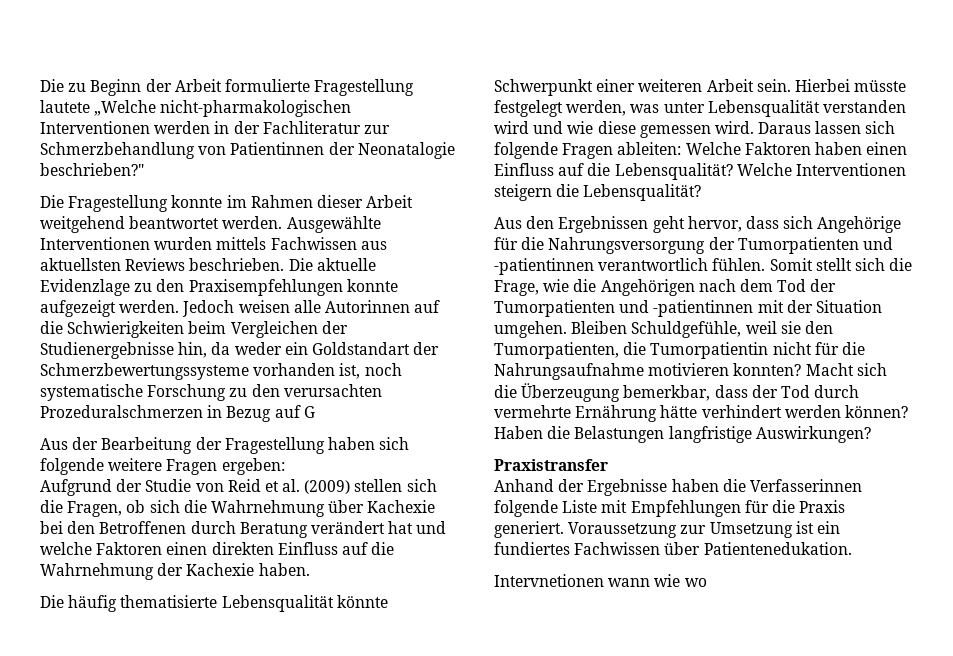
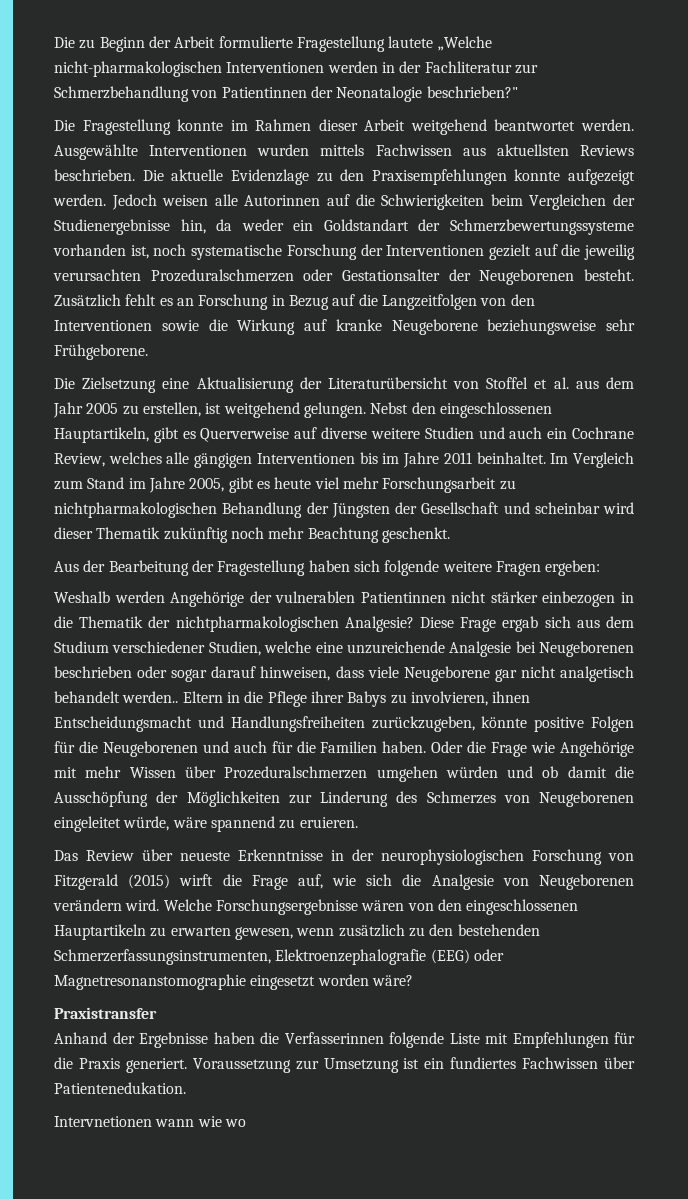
[229,384,382,397] [40,405,315,422] zu den verursachten Prozeduralschmerzen in Bezug auf G -> [360,244,635,260] [53,269,635,285] [54,294,535,310] [54,319,635,335] [54,344,148,360] [54,377,634,393] [53,402,552,418] [54,427,634,443] [54,452,635,468] [54,477,516,493] [54,502,634,518] [54,527,450,543] der Interventionen gezielt auf die jeweilig verursachten Prozeduralschmerzen oder Gestationsalter der Neugeborenen besteht. Zusätzlich fehlt es an Forschung in Bezug auf die Langzeitfolgen von den Interventionen sowie die Wirkung auf kranke Neugeborene beziehungsweise sehr Frühgeborene. // Die Zielsetzung eine Aktualisierung der Literaturübersicht von Stoffel et al. aus dem Jahr 2005 zu erstellen, ist weitgehend gelungen. Nebst den eingeschlossenen Hauptartikeln, gibt es Querverweise auf diverse weitere Studien und auch ein Cochrane Review, welches alle gängigen Interventionen bis im Jahre 2011 beinhaltet. Im Vergleich zum Stand im Jahre 2005, gibt es heute viel mehr Forschungsarbeit zu nichtpharmakologischen Behandlung der Jüngsten der Gesellschaft und scheinbar wird dieser Thematik zukünftig noch mehr Beachtung geschenkt.
[40,479,437,496] [40,500,436,517] [40,521,447,538] [40,542,395,555] [40,563,310,580] [40,595,388,612] [494,79,907,96] [494,100,906,117] [494,121,896,138] [494,142,908,159] [494,163,906,180] [494,184,702,201] [494,216,902,233] [494,237,893,254] [494,258,913,275] [494,279,837,296] [494,300,882,317] [494,321,833,338] [494,342,865,359] [494,363,887,380] [494,383,860,402] [494,405,908,422] [494,426,871,443] Aufgrund der Studie von Reid et al. (2009) stellen sich die Fragen, ob sich die Wahrnehmung über Kachexie bei den Betroffenen durch Beratung verändert hat und welche Faktoren einen direkten Einfluss auf die Wahrnehmung der Kachexie haben. // Die häufig thematisierte Lebensqualität könnte Schwerpunkt einer weiteren Arbeit sein. Hierbei müsste festgelegt werden, was unter Lebensqualität verstanden wird und wie diese gemessen wird. Daraus lassen sich folgende Fragen ableiten: Welche Faktoren haben einen Einfluss auf die Lebensqualität? Welche Interventionen steigern die Lebensqualität? // Aus den Ergebnissen geht hervor, dass sich Angehörige für die Nahrungsversorgung der Tumorpatienten und -patientinnen verantwortlich fühlen. Somit stellt sich die Frage, wie die Angehörigen nach dem Tod der Tumorpatienten und -patientinnen mit der Situation umgehen. Bleiben Schuldgefühle, weil sie den Tumorpatienten, die Tumorpatientin nicht für die Nahrungsaufnahme motivieren konnten? Macht sich die Überzeugung bemerkbar, dass der Tod durch vermehrte Ernährung hätte verhindert werden können? Haben die Belastungen langfristige Auswirkungen? -> [54,591,634,607] [54,616,634,632] [54,641,634,657] [54,666,635,682] [54,691,531,707] [54,716,634,732] [54,741,634,757] [54,766,634,782] [54,791,634,807] [54,816,358,832] [54,849,634,865] [54,874,634,890] [53,899,579,915] [54,924,540,940] [54,949,504,965] [54,974,413,990] Weshalb werden Angehörige der vulnerablen Patientinnen nicht stärker einbezogen in die Thematik der nichtpharmakologischen Analgesie? Diese Frage ergab sich aus dem Studium verschiedener Studien, welche eine unzureichende Analgesie bei Neugeborenen beschrieben oder sogar darauf hinweisen, dass viele Neugeborene gar nicht analgetisch behandelt werden.. Eltern in die Pflege ihrer Babys zu involvieren, ihnen Entscheidungsmacht und Handlungsfreiheiten zurückzugeben, könnte positive Folgen für die Neugeborenen und auch für die Familien haben. Oder die Frage wie Angehörige mit mehr Wissen über Prozeduralschmerzen umgehen würden und ob damit die Ausschöpfung der Möglichkeiten zur Linderung des Schmerzes von Neugeborenen eingeleitet würde, wäre spannend zu eruieren. // Das Review über neueste Erkenntnisse in der neurophysiologischen Forschung von Fitzgerald (2015) wirft die Frage auf, wie sich die Analgesie von Neugeborenen verändern wird. Welche Forschungsergebnisse wären von den eingeschlossenen Hauptartikeln zu erwarten gewesen, wenn zusätzlich zu den bestehenden Schmerzerfassungsinstrumenten, Elektroenzephalografie (EEG) oder Magnetresonanstomographie eingesetzt worden wäre?

